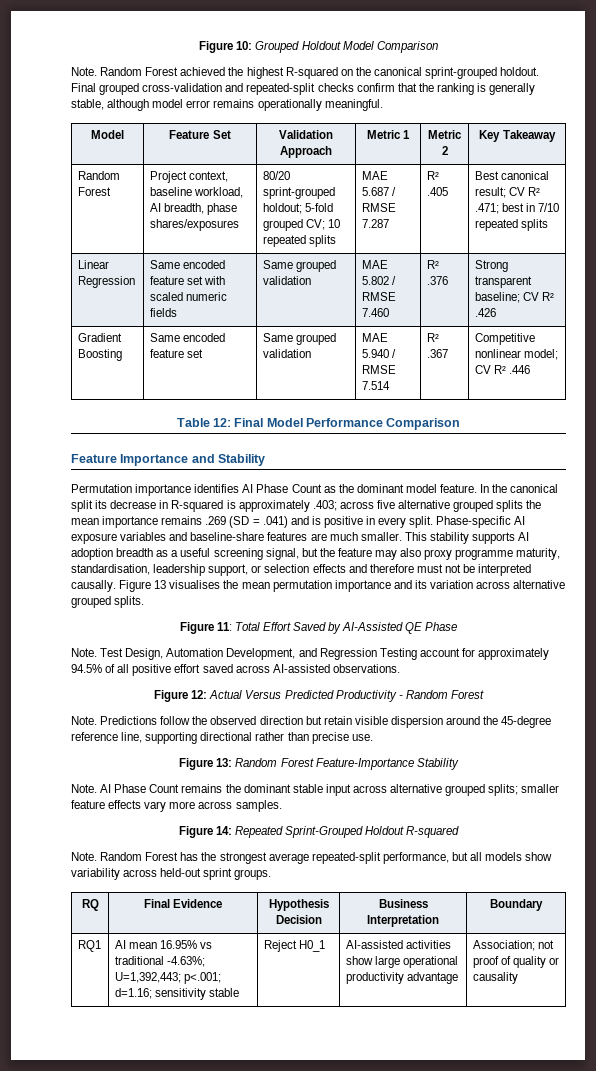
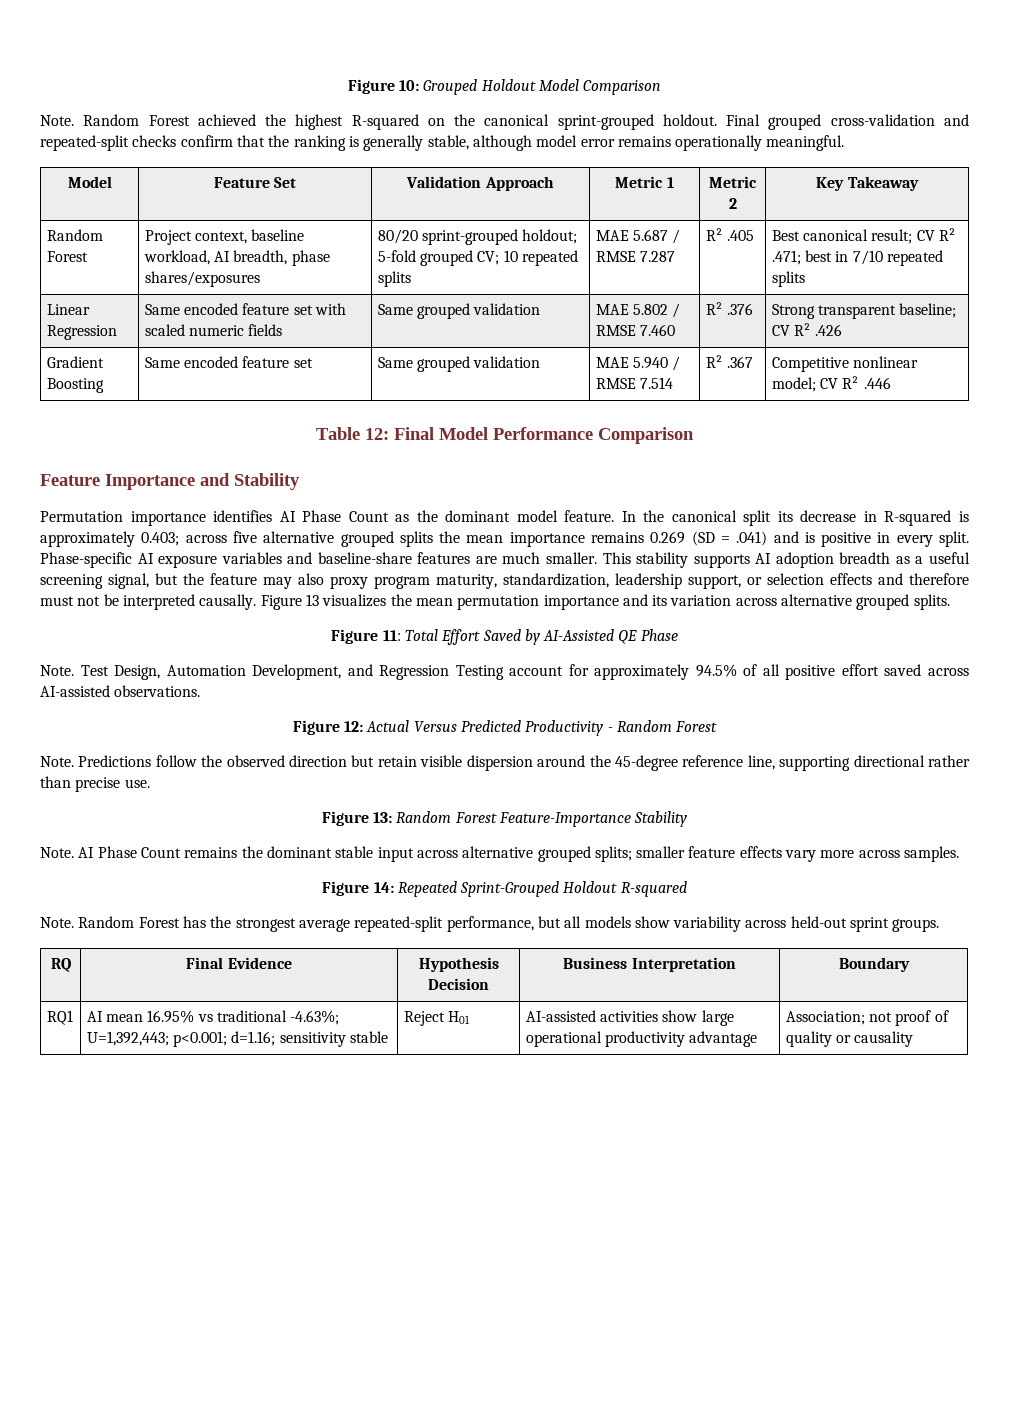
[312,500,337,511] .403; -> [141,532,180,546] 0.403;
[205,516,227,525] .269 -> [650,531,686,544] 0.269
[455,548,561,560] [71,564,150,575] programme maturity, standardisation, -> [374,573,609,589] program maturity, standardization,
[169,580,221,589] visualises -> [322,594,387,607] visualizes
[183,972,221,984] p<.001; -> [173,1031,228,1047] p<0.001;
[298,940,325,952] H0_1 -> [448,1011,471,1024] H01

